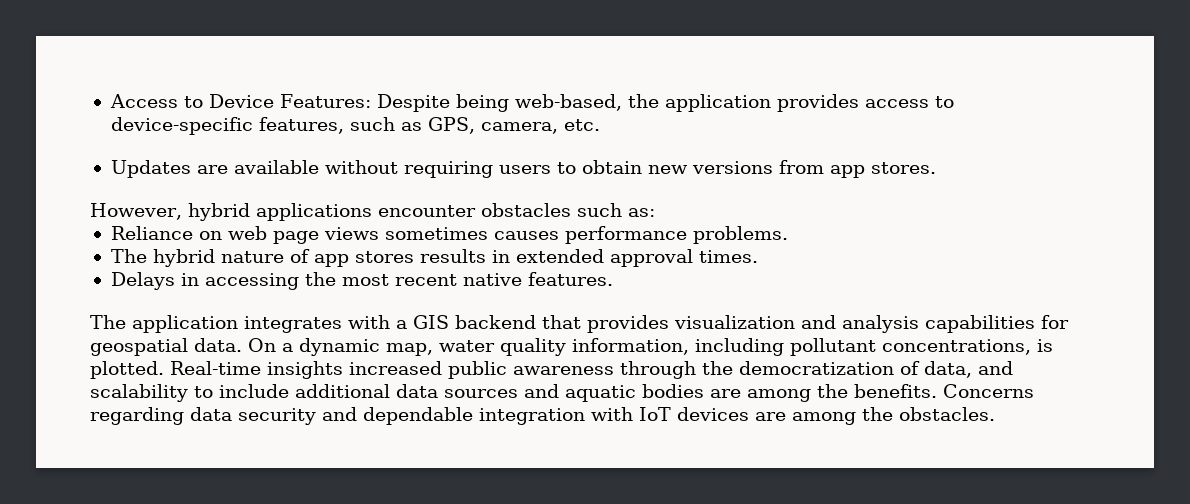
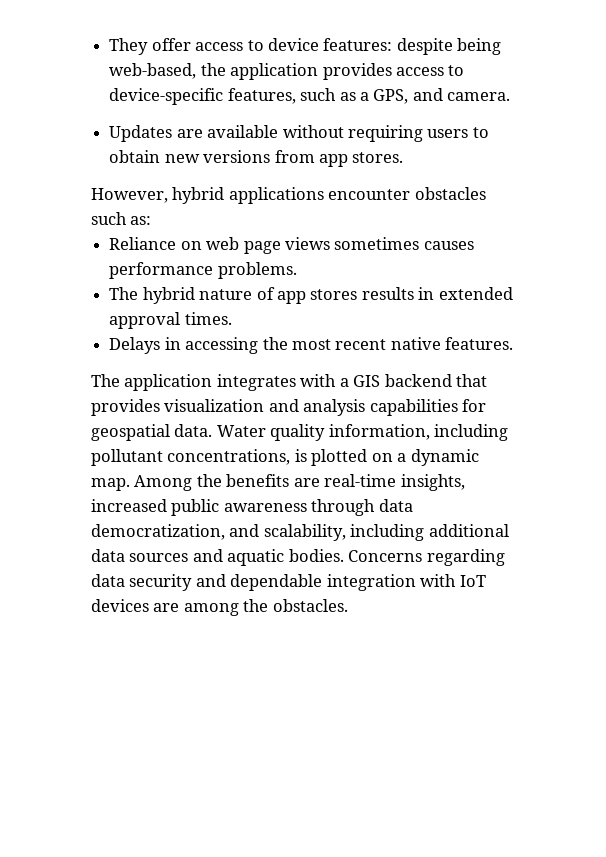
[109,94,450,112] Access to Device Features: Despite -> [109,38,453,55] They offer access to device features: despite
[427,117,600,134] GPS, camera, etc. -> [359,88,511,104] a GPS, and camera.
[248,338,495,356] On a dynamic map, water -> [216,425,266,437] Water
[90,361,1013,379] [90,384,289,402] plotted. Real-time insights increased public awareness through the democratization of data, and scalability to include -> [311,449,479,466] [91,474,465,491] [91,499,413,516] [91,524,425,541] plotted on a dynamic map. Among the benefits are real-time insights, increased public awareness through data democratization, and scalability, including
[642,384,937,402] bodies are among the benefits. -> [288,549,344,562] bodies.

